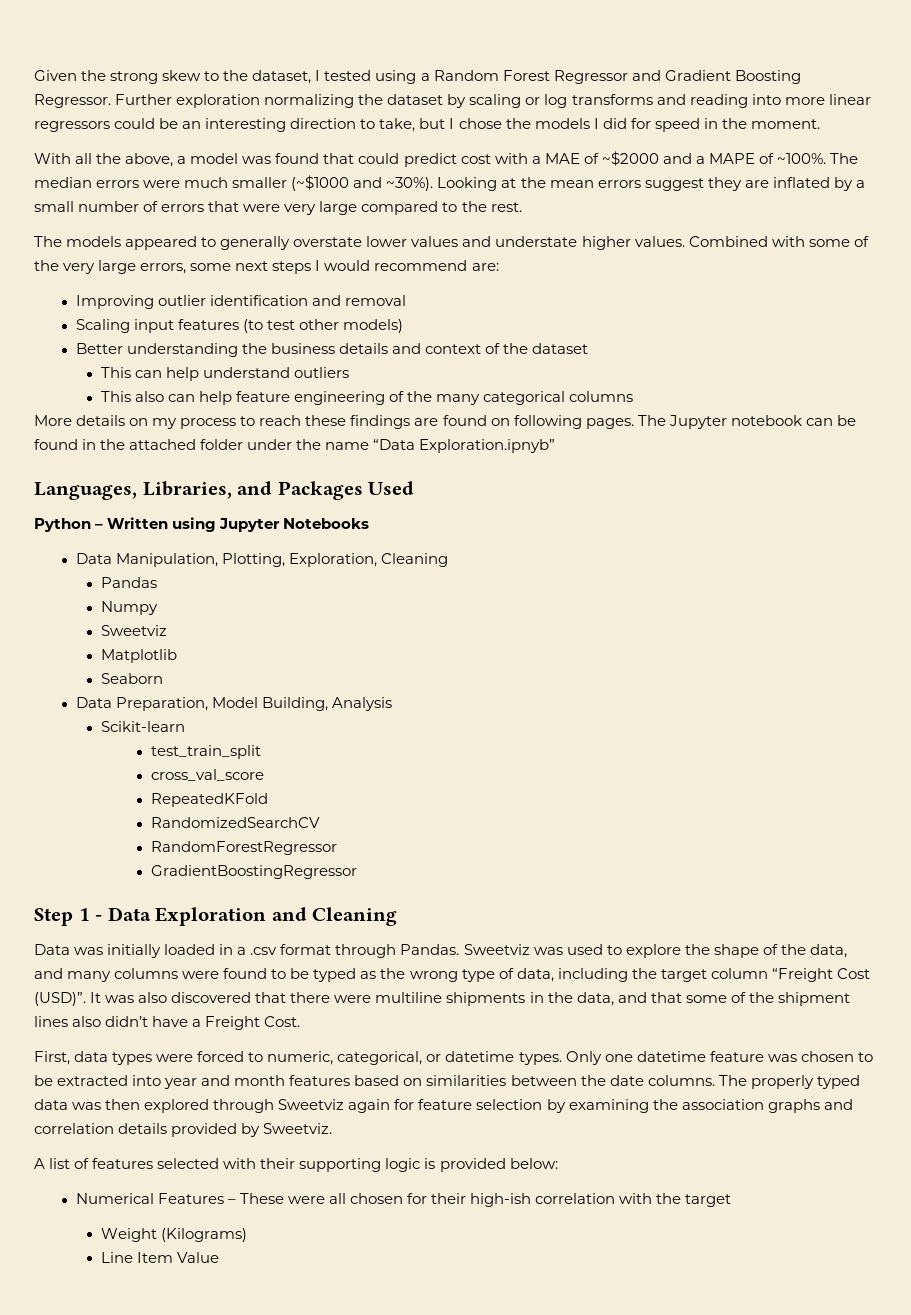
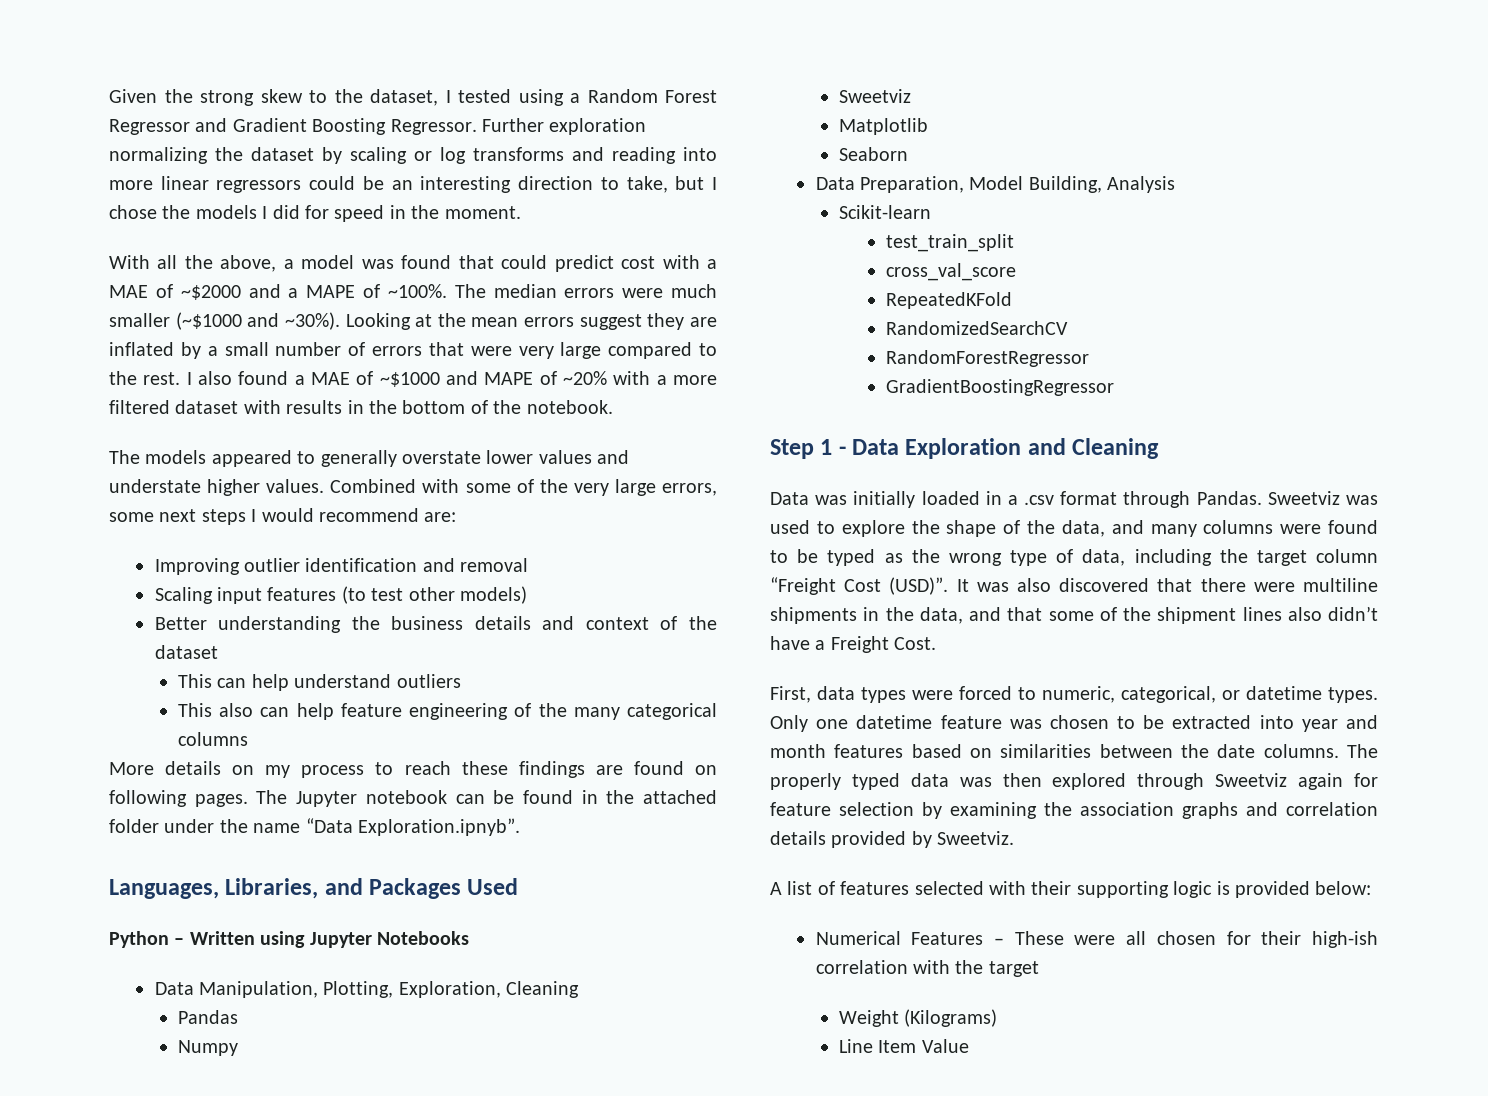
(522, 207) none -> [186,371,717,387] [109,400,613,414] I also found a MAE of ~$1000 and MAPE of ~20% with a more filtered dataset with results in the bottom of the notebook.
[419,439,556,453] Exploration.ipnyb” -> [358,818,520,836] Exploration.ipnyb”.

